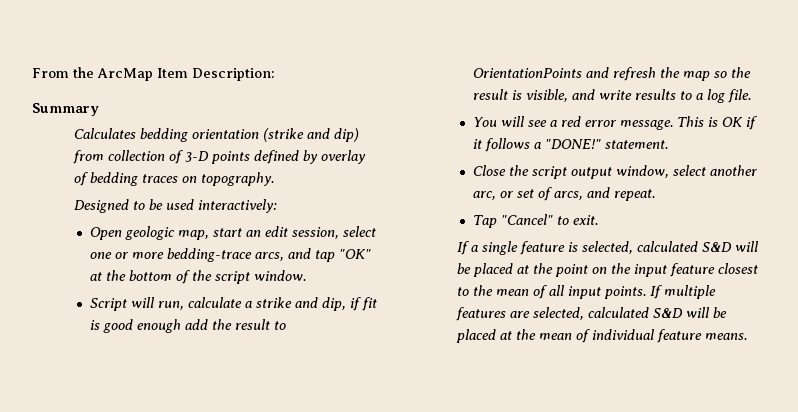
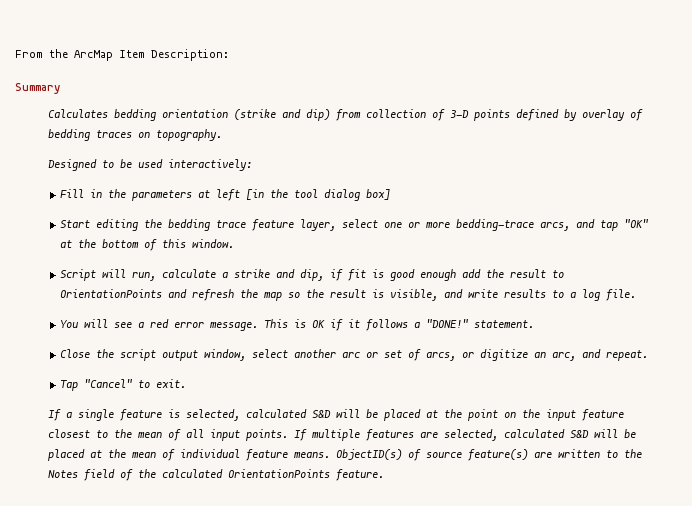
[90,226,340,240] Open geologic map, start an edit session, -> [60,189,391,201] [60,219,337,231] Fill in the parameters at left [in the tool dialog box] // Start editing the bedding trace feature layer,
[192,270,251,284] the script -> [162,239,187,248] this
[473,191,497,200] arc, -> [342,352,362,358] arc
(584, 195) none -> [462,349,577,361] or digitize an arc,
(748, 336) none -> [335,449,642,461] [47,469,384,481] ObjectID(s) of source feature(s) are written to the Notes field of the calculated OrientationPoints feature.

